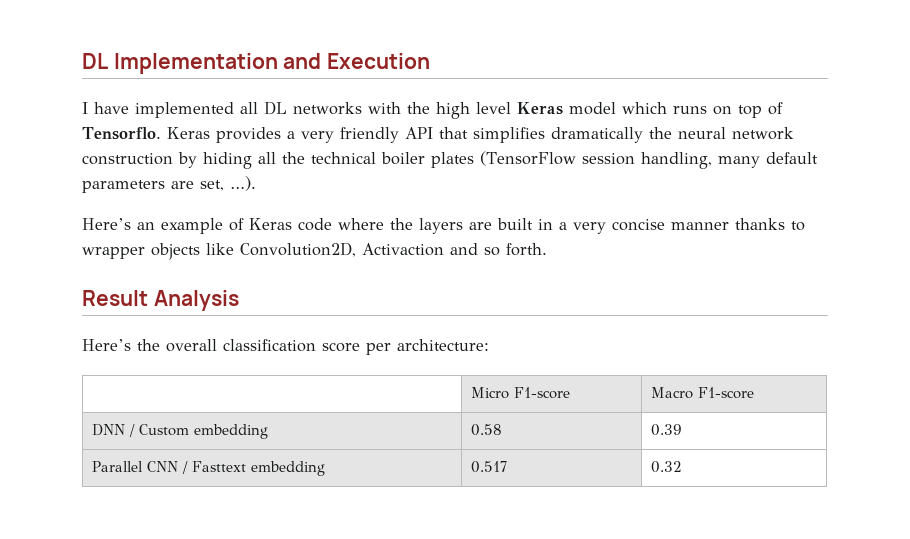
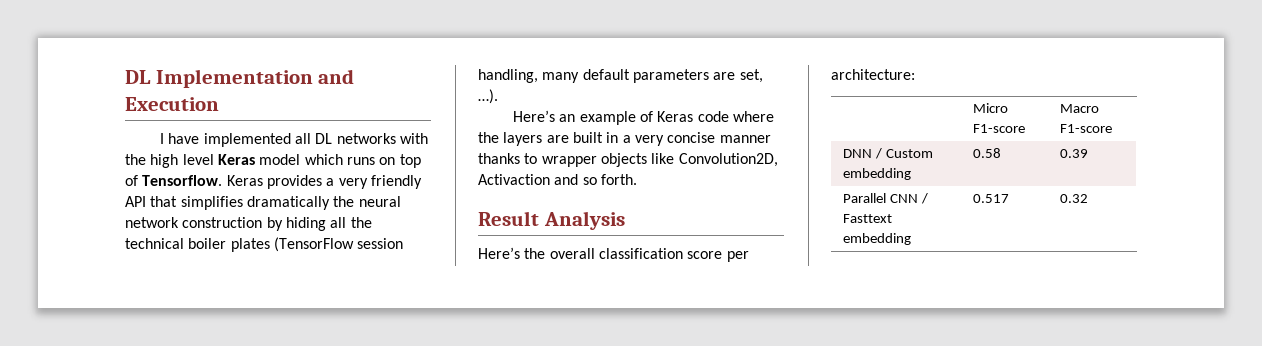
[82,127,161,140] Tensorflo. -> [142,175,223,186] Tensorflow.

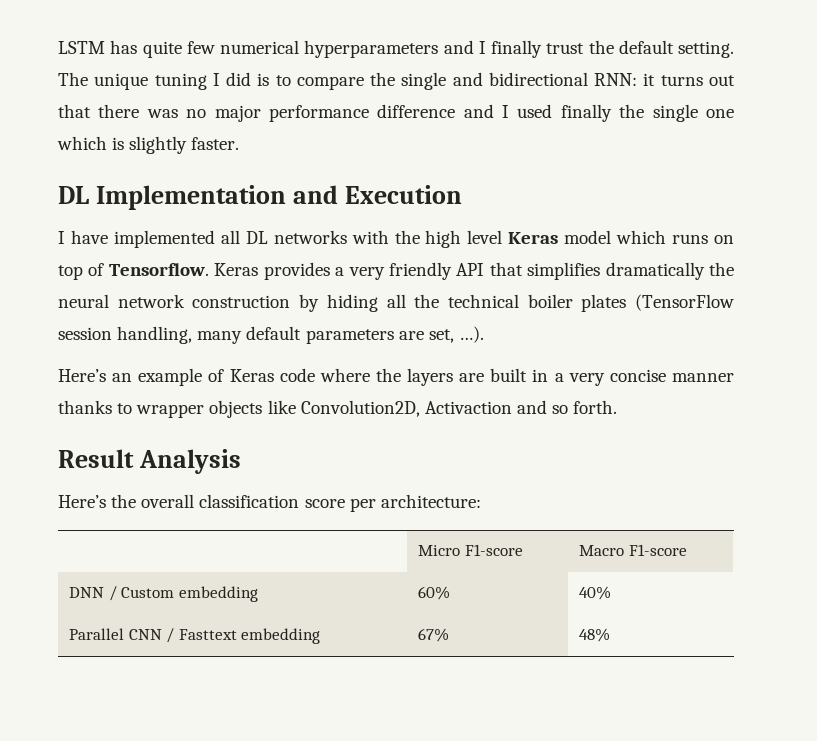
(125, 77) none -> [58,40,734,58] [58,72,735,90] [58,104,734,122] [57,136,240,154] LSTM has quite few numerical hyperparameters and I finally trust the default setting. The unique tuning I did is to compare the single and bidirectional RNN: it turns out that there was no major performance difference and I used finally the single one which is slightly faster. //
[972,148,1001,158] [1059,149,1088,158] 0.58 | 0.39 -> [417,586,450,600] [578,586,611,600] 60% | 40%
[972,194,1009,203] [1059,194,1088,203] 0.517 | 0.32 -> [417,628,449,642] [578,628,610,642] 67% | 48%

